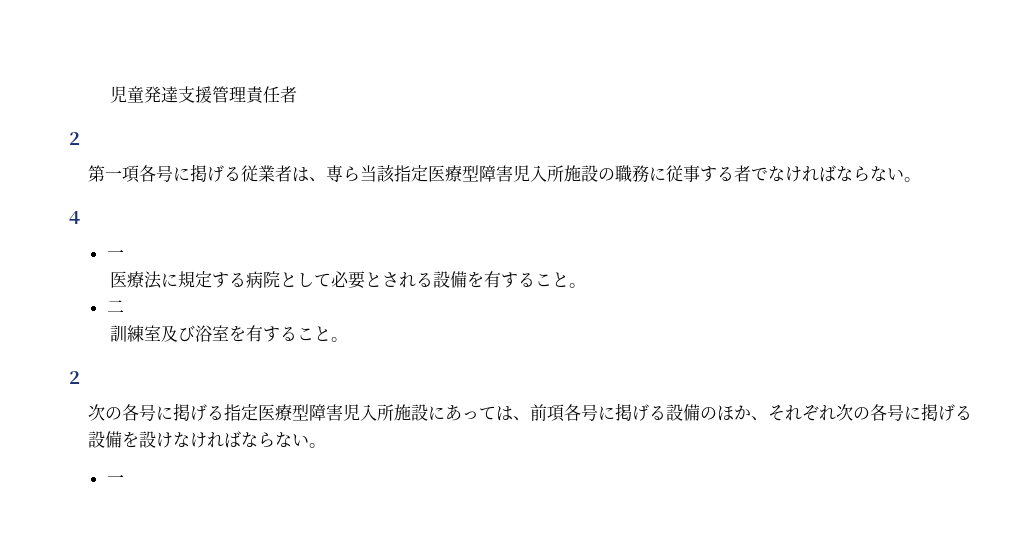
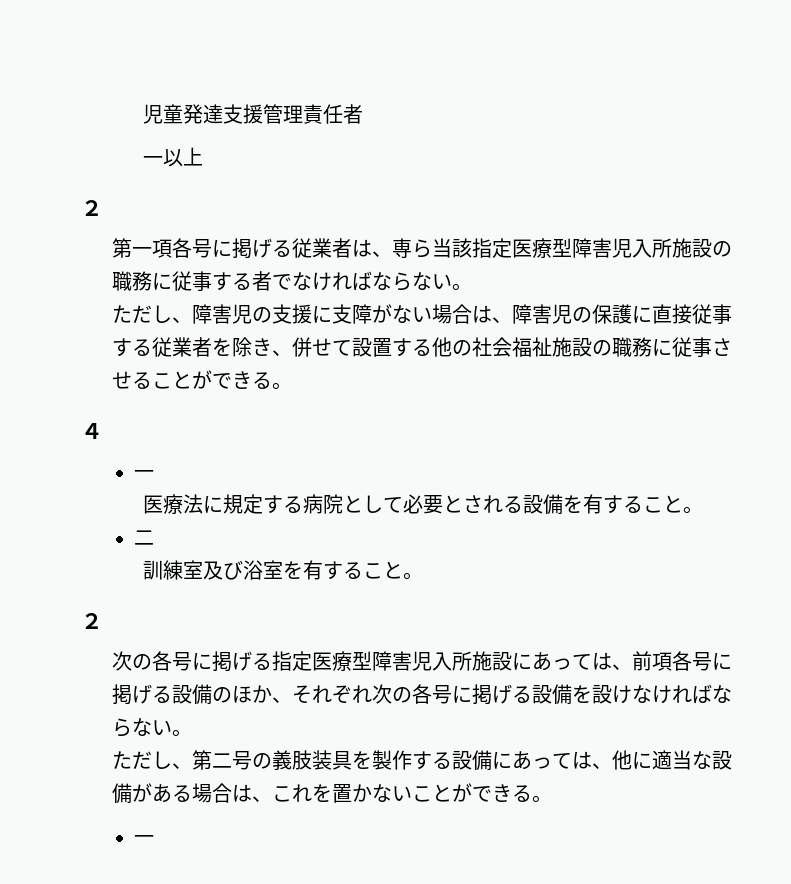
(297, 94) none -> [143,147,204,167] // 一以上
(921, 179) none -> [112,304,733,324] [112,337,733,357] [112,370,293,390] // ただし、障害児の支援に支障がない場合は、障害児の保護に直接従事する従業者を除き、併せて設置する他の社会福祉施設の職務に従事させることができる。
(326, 445) none -> [112,750,733,771] [112,783,553,804] // ただし、第二号の義肢装具を製作する設備にあっては、他に適当な設備がある場合は、これを置かないことができる。

